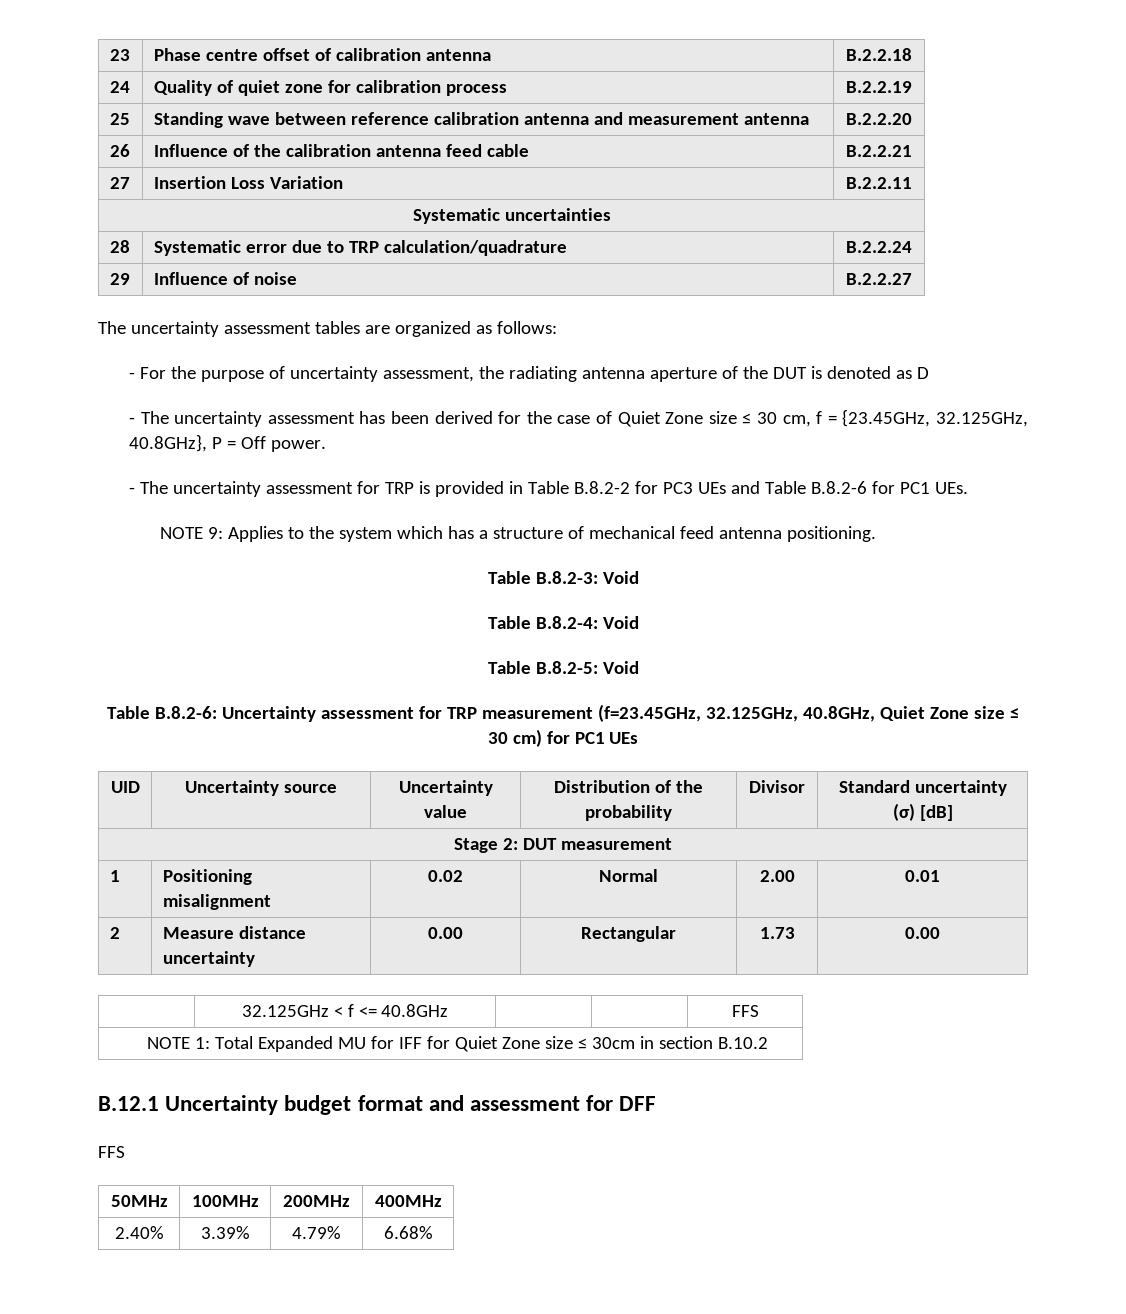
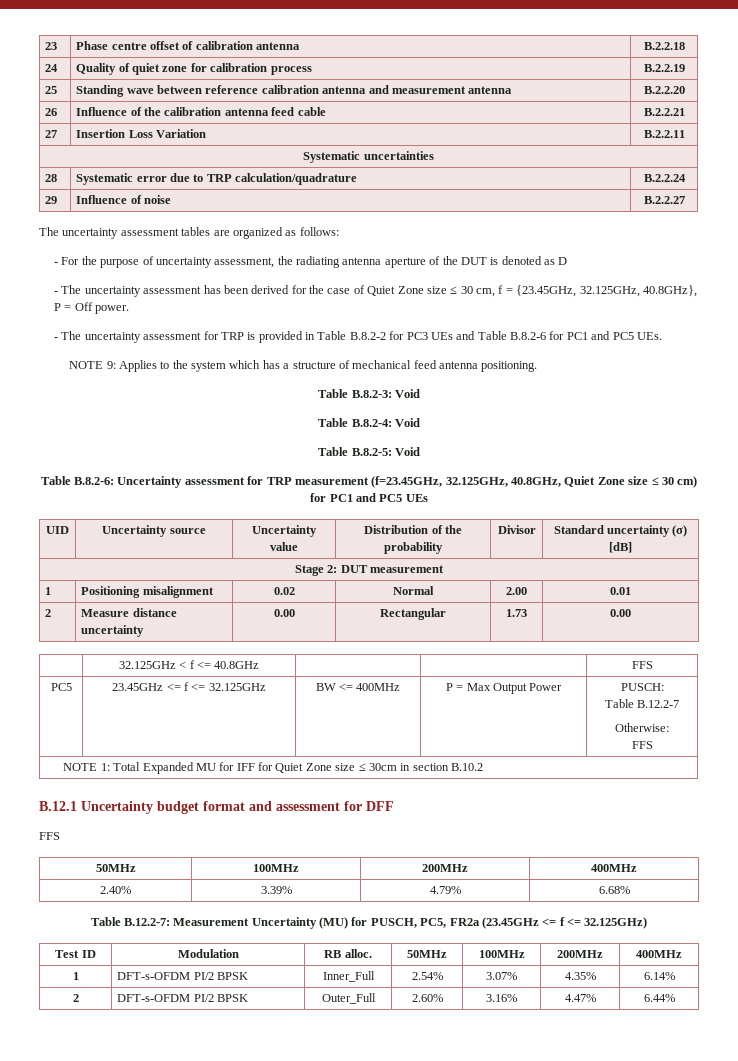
(930, 488) none -> [591,331,634,340] and PC5
(605, 738) none -> [356,493,403,502] and PC5
(759, 1011) none -> [50,683,72,691] [112,682,266,691] [315,683,401,691] [445,683,563,694] [620,683,664,691] [604,699,680,708] [615,723,669,732] [631,741,653,749] // PC5 | 23.45GHz <= f <= 32.125GHz | BW <= 400MHz | P = Max Output Power | PUSCH: // Table B.12.2-7 // Otherwise: // FFS
(433, 1232) none -> [90,917,648,929] [55,950,96,958] [177,949,239,958] [324,949,372,958] [407,950,447,958] [478,950,525,958] [557,950,603,958] [636,950,682,958] [72,972,79,980] [117,972,249,980] [322,971,375,982] [411,972,443,980] [486,972,517,980] [564,972,596,980] [643,972,675,980] [72,994,79,1002] [117,994,249,1002] [321,993,376,1004] [411,994,443,1002] [486,994,517,1002] [564,994,596,1002] [643,994,675,1002] // Table B.12.2-7: Measurement Uncertainty (MU) for PUSCH, PC5, FR2a (23.45GHz <= f <= 32.125GHz) // Test ID | Modulation | RB alloc. | 50MHz | 100MHz | 200MHz | 400MHz // 1 | DFT-s-OFDM PI/2 BPSK | Inner_Full | 2.54% | 3.07% | 4.35% | 6.14% // 2 | DFT-s-OFDM PI/2 BPSK | Outer_Full | 2.60% | 3.16% | 4.47% | 6.44%

